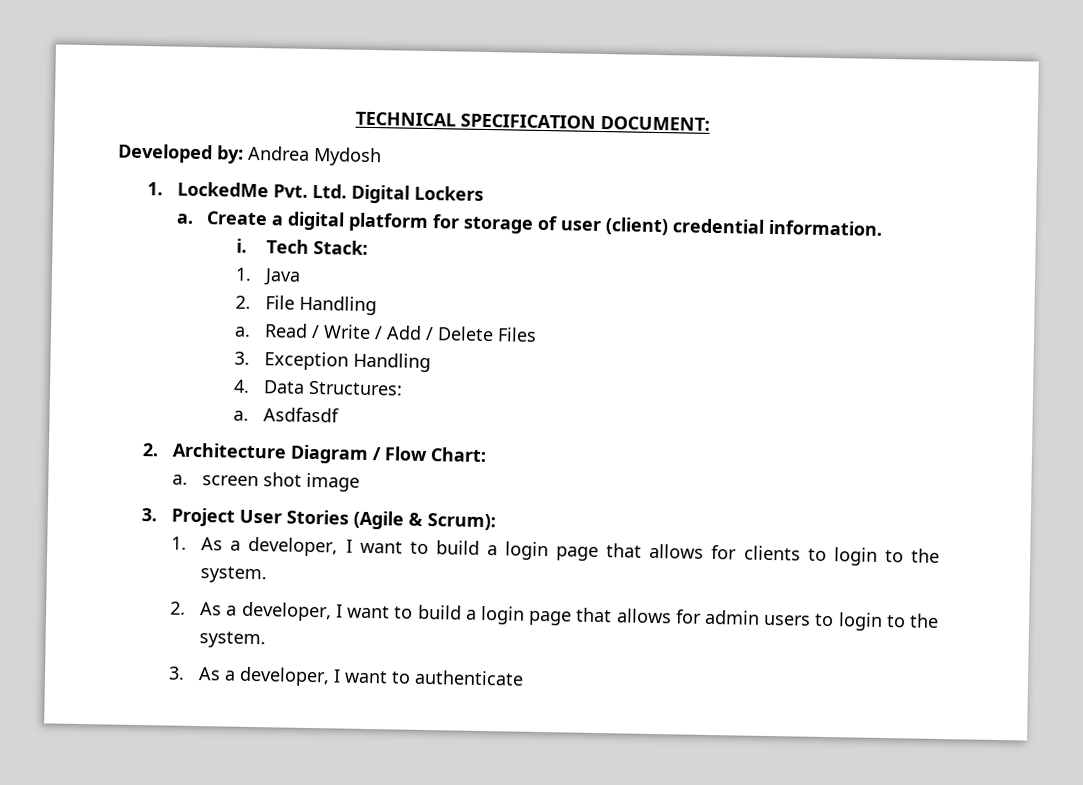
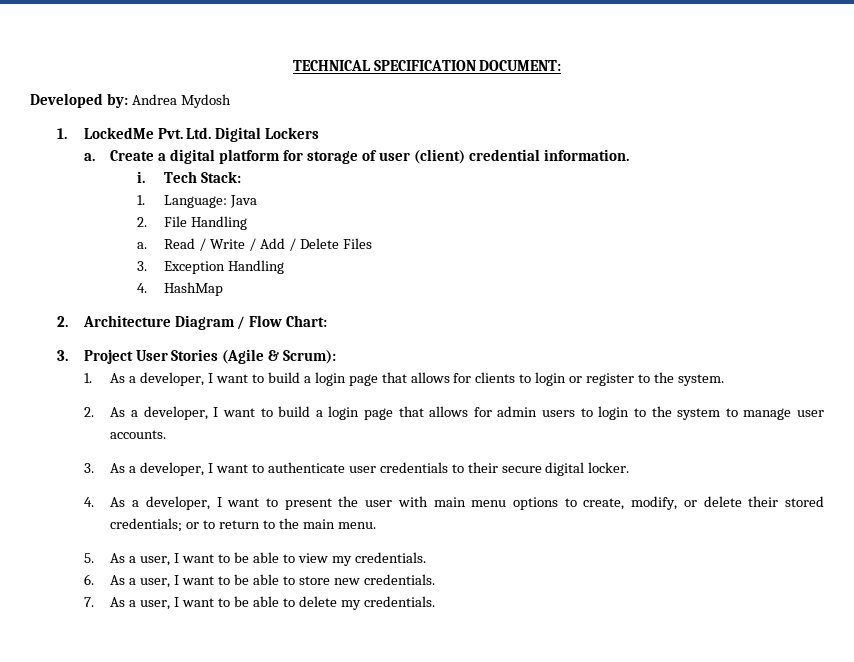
(253, 274) none -> [164,195,228,208] Language:
[263,380,404,396] [233,407,340,423] Data Structures: // a. Asdfasdf -> [164,282,224,296] HashMap
[172,472,361,492] // a. screen shot image -> (328, 321) none
(878, 556) none -> [569,373,635,386] or register
[199,631,267,649] system. -> [677,408,824,420] [110,430,167,439] system to manage user accounts.
(525, 677) none -> [348,462,630,476] [83,496,825,510] [110,518,376,532] [83,552,426,566] [83,574,435,588] [83,596,435,610] user credentials to their secure digital locker. // 4. As a developer, I want to present the user with main menu options to create, modify, or delete their stored credentials; or to return to the main menu. // 5. As a user, I want to be able to view my credentials. // 6. As a user, I want to be able to store new credentials. // 7. As a user, I want to be able to delete my credentials.

